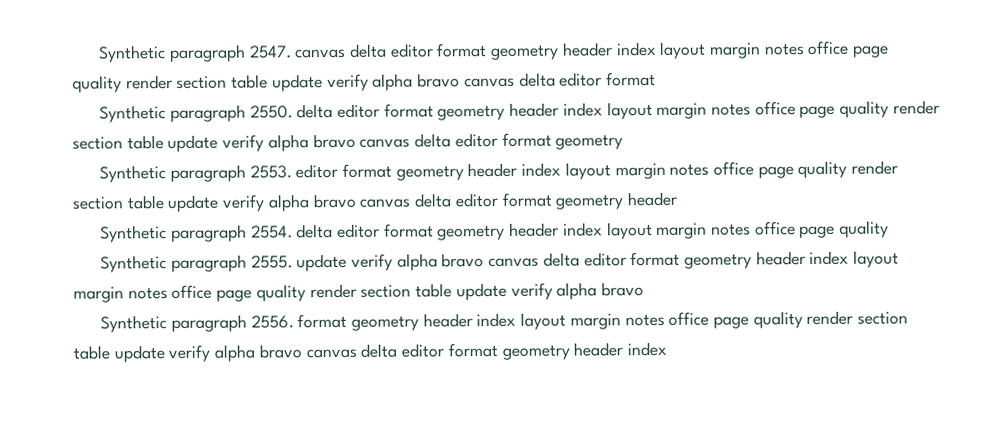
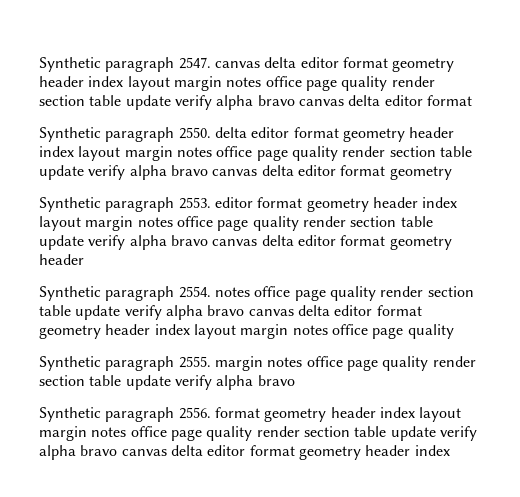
(293, 232) none -> [214,286,474,301] [39,305,294,320] notes office page quality render section table update verify alpha bravo canvas
[296,250,900,272] update verify alpha bravo canvas delta editor format geometry header index layout -> (211, 362) none

